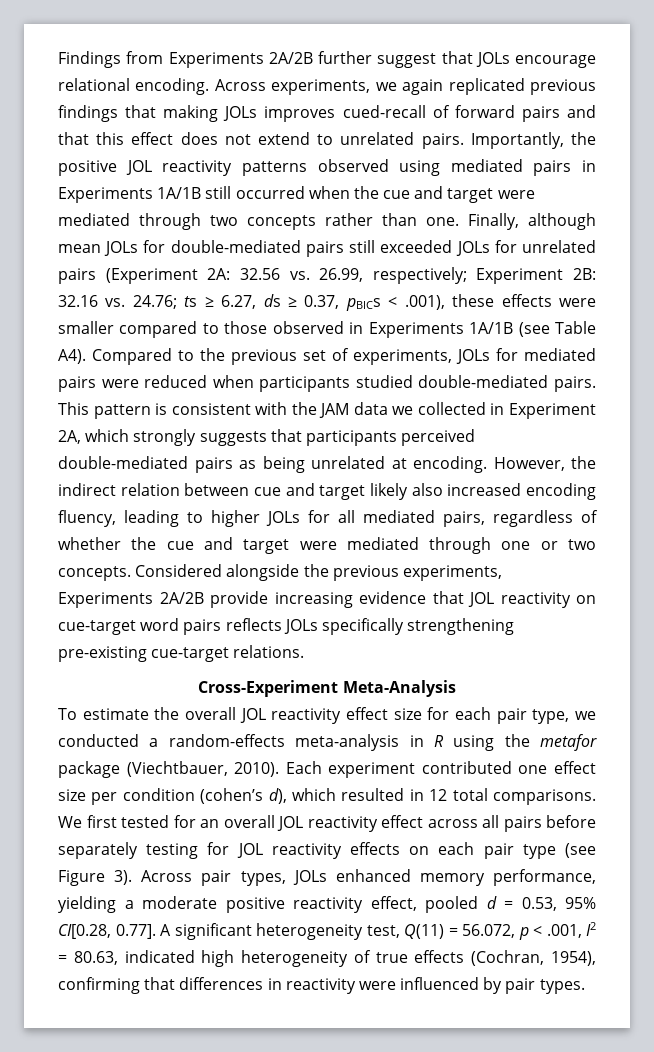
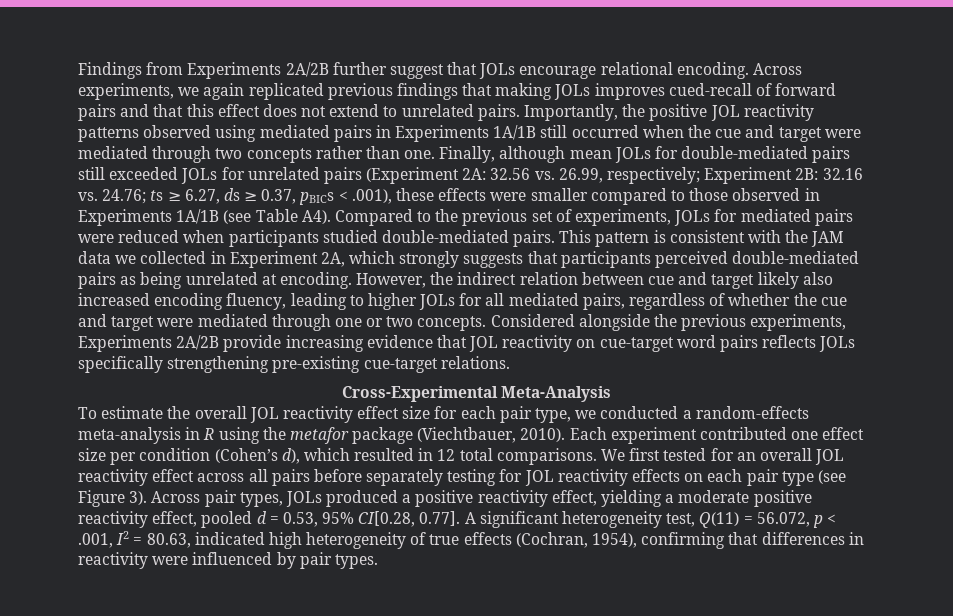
[198,680,339,697] Cross-Experiment -> [341,386,498,402] Cross-Experimental
[200,788,264,804] (cohen’s -> [214,448,278,463] (Cohen’s
[335,869,596,886] enhanced memory performance, -> [326,490,597,507] produced a positive reactivity effect,

